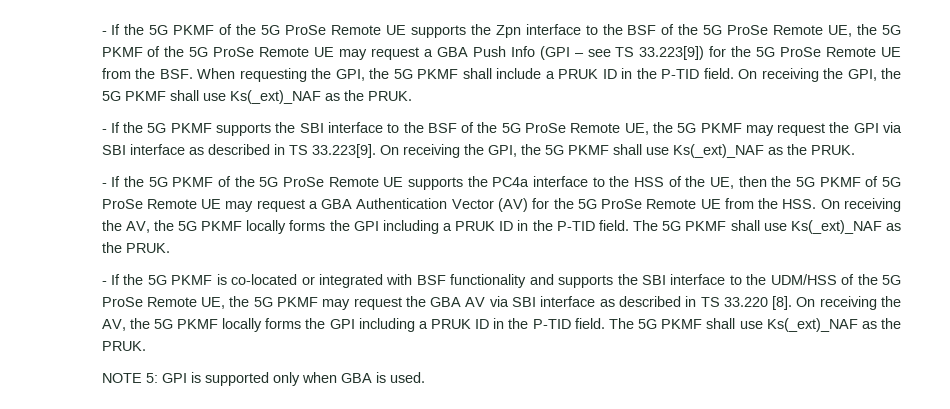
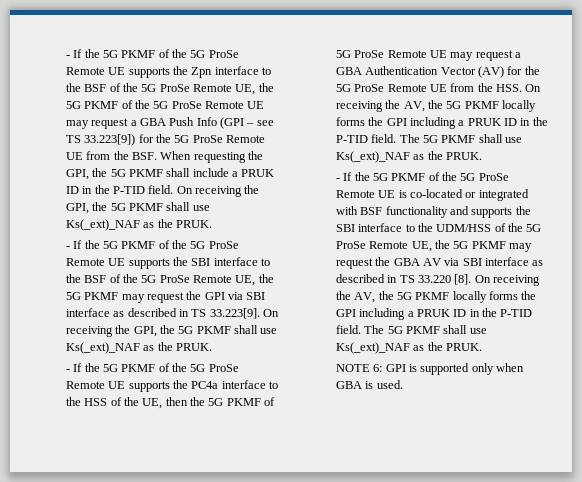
(212, 128) none -> [158,240,239,249] [65,258,126,266] of the 5G ProSe Remote UE
(213, 280) none -> [428,172,509,181] [335,190,396,198] of the 5G ProSe Remote UE
[145,373,158,383] 5: -> [373,364,383,372] 6:

